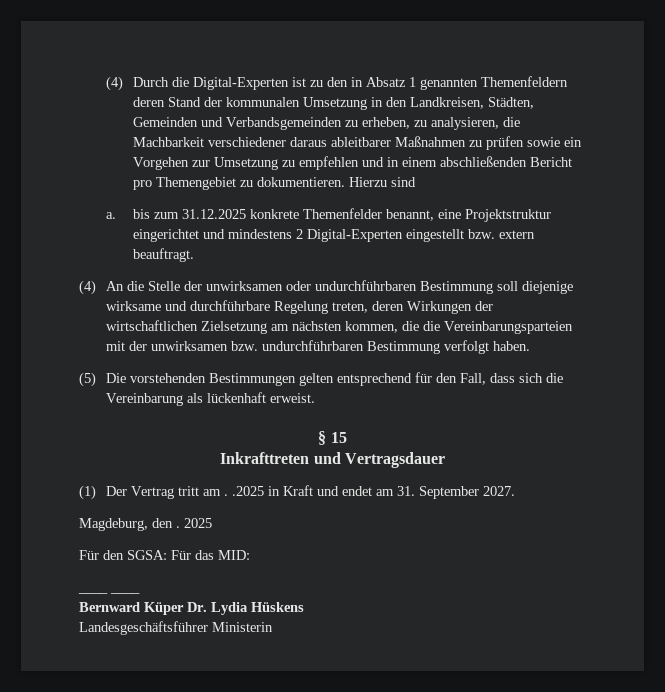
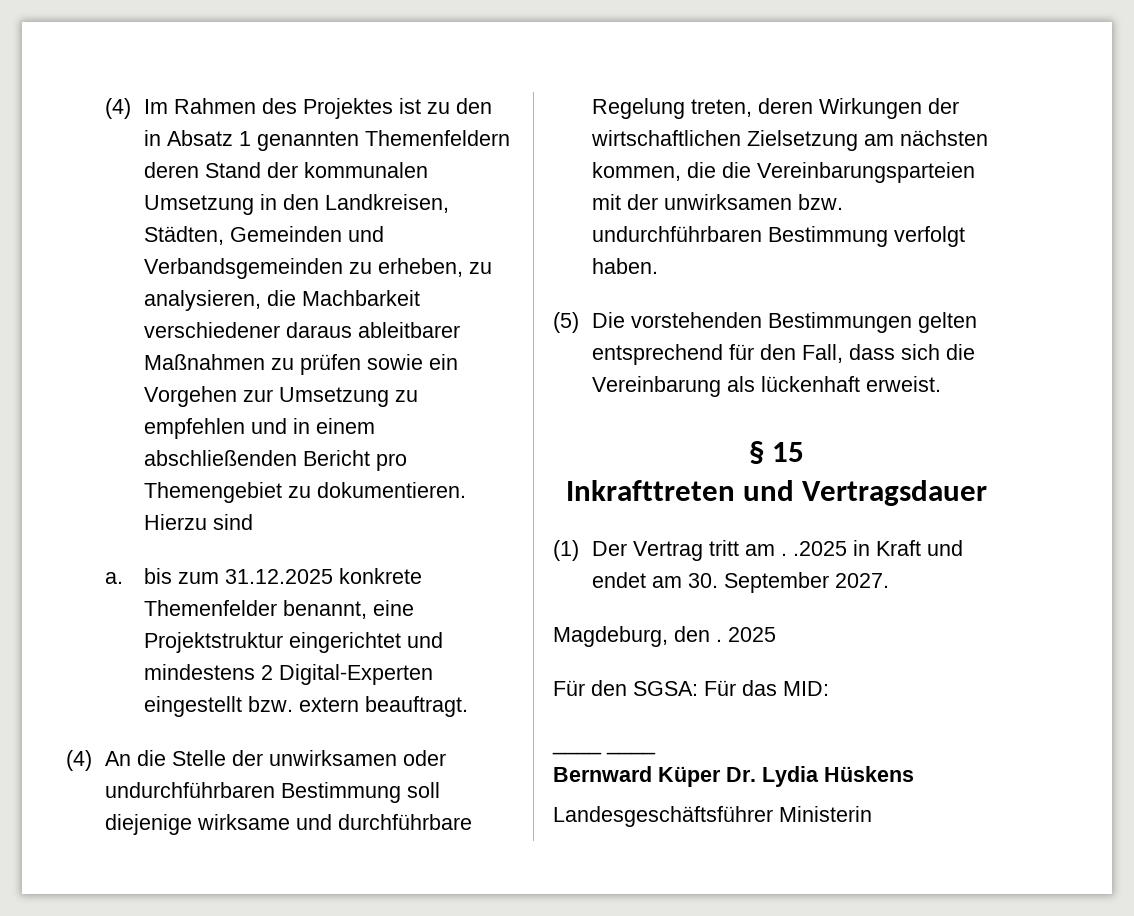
[106,76,290,91] (4) Durch die Digital-Experten -> [105,98,394,119] (4) Im Rahmen des Projektes
[397,486,416,496] 31. -> [688,573,719,588] 30.

